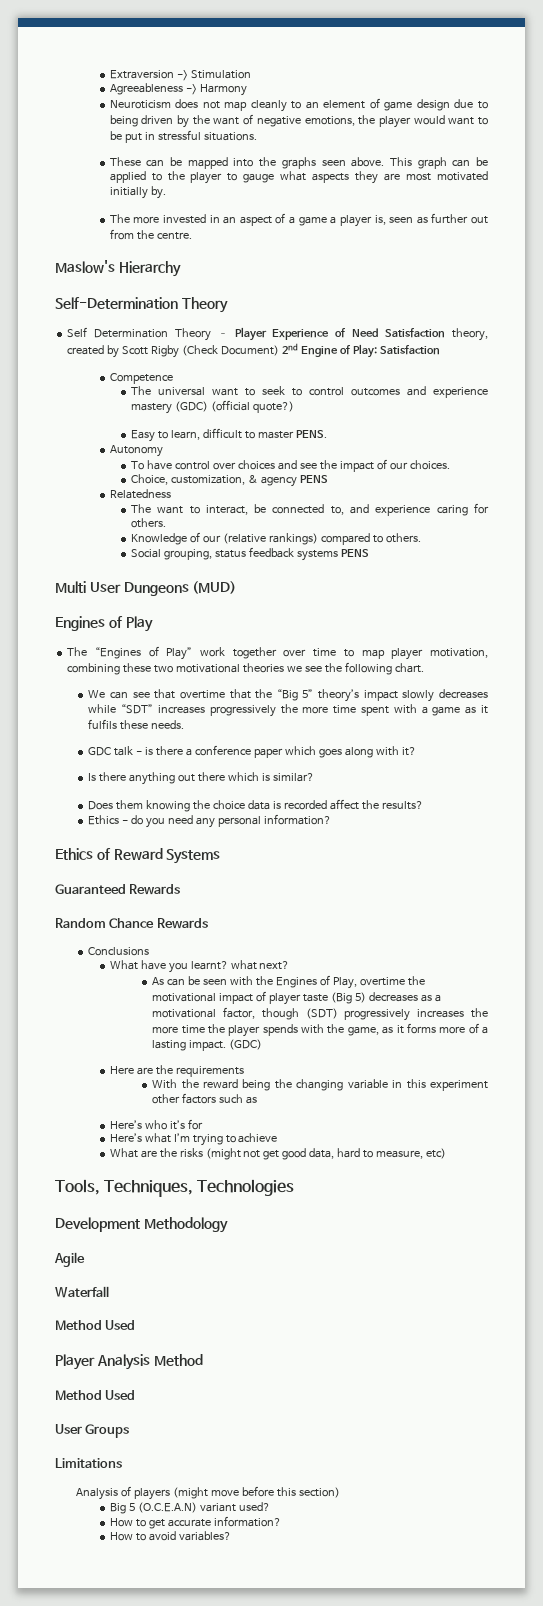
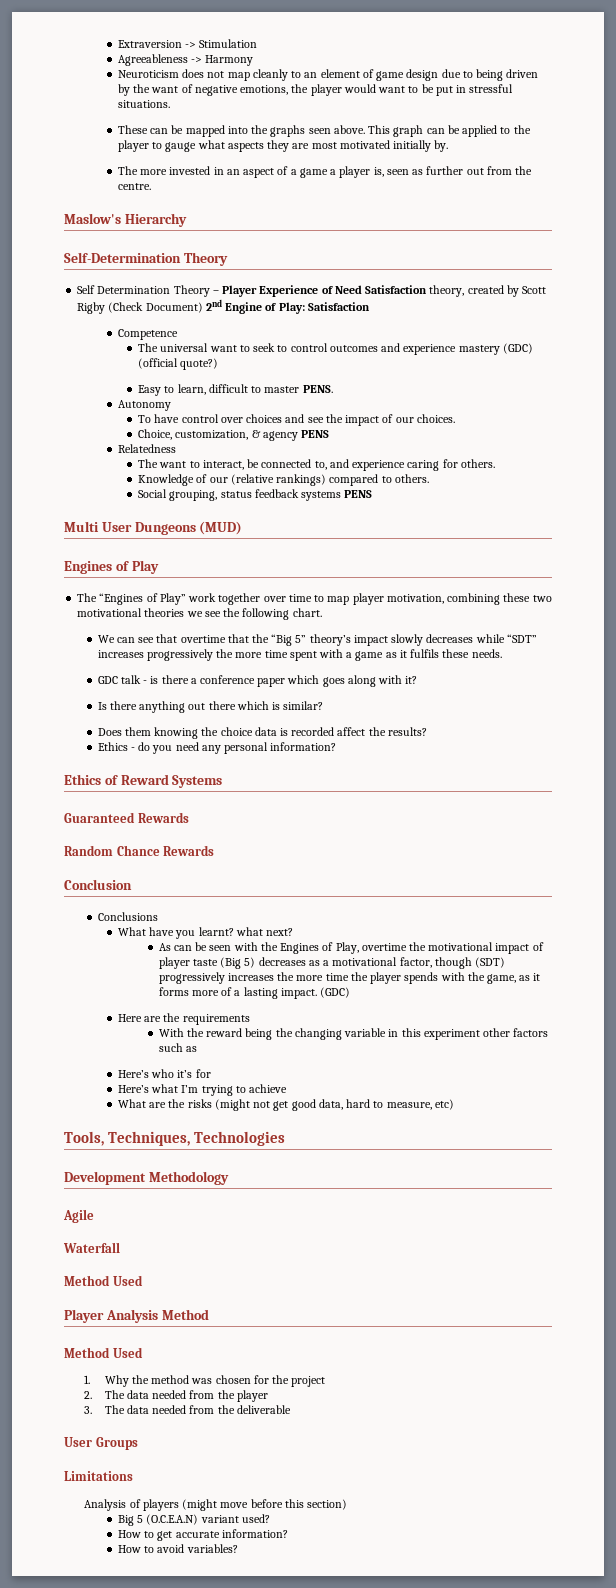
(208, 923) none -> [64,879,132,890] // Conclusion
(136, 1395) none -> [84,1375,326,1387] [84,1390,268,1402] [84,1405,291,1414] // 1. Why the method was chosen for the project // 2. The data needed from the player // 3. The data needed from the deliverable

